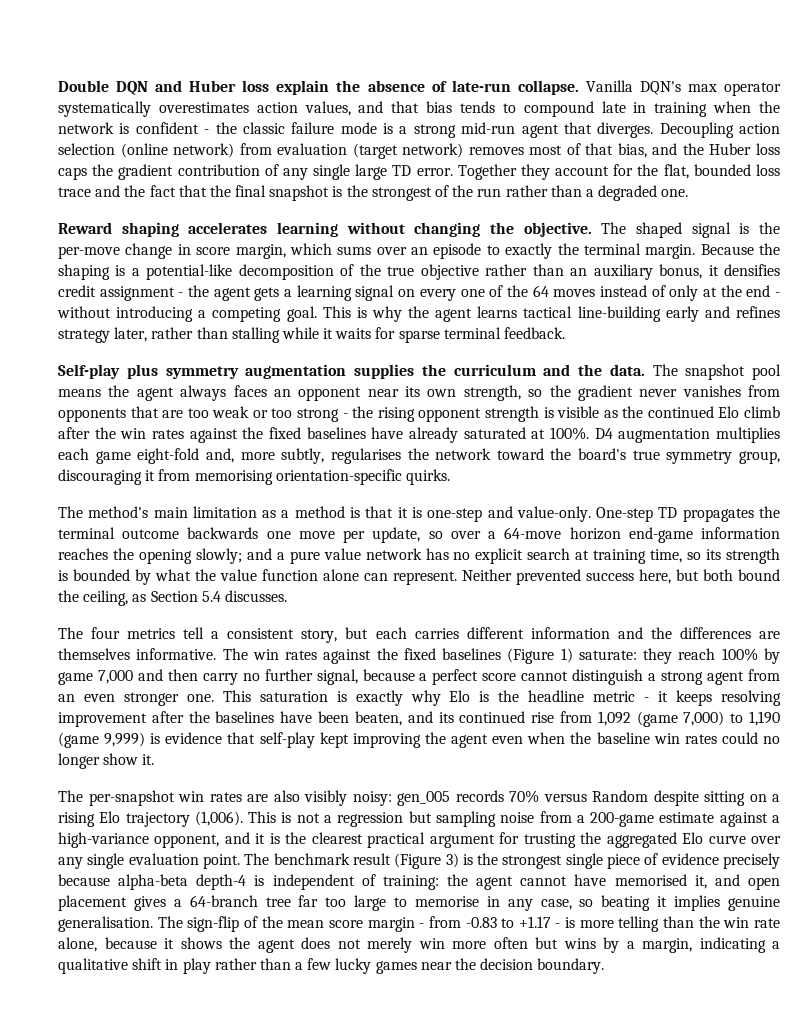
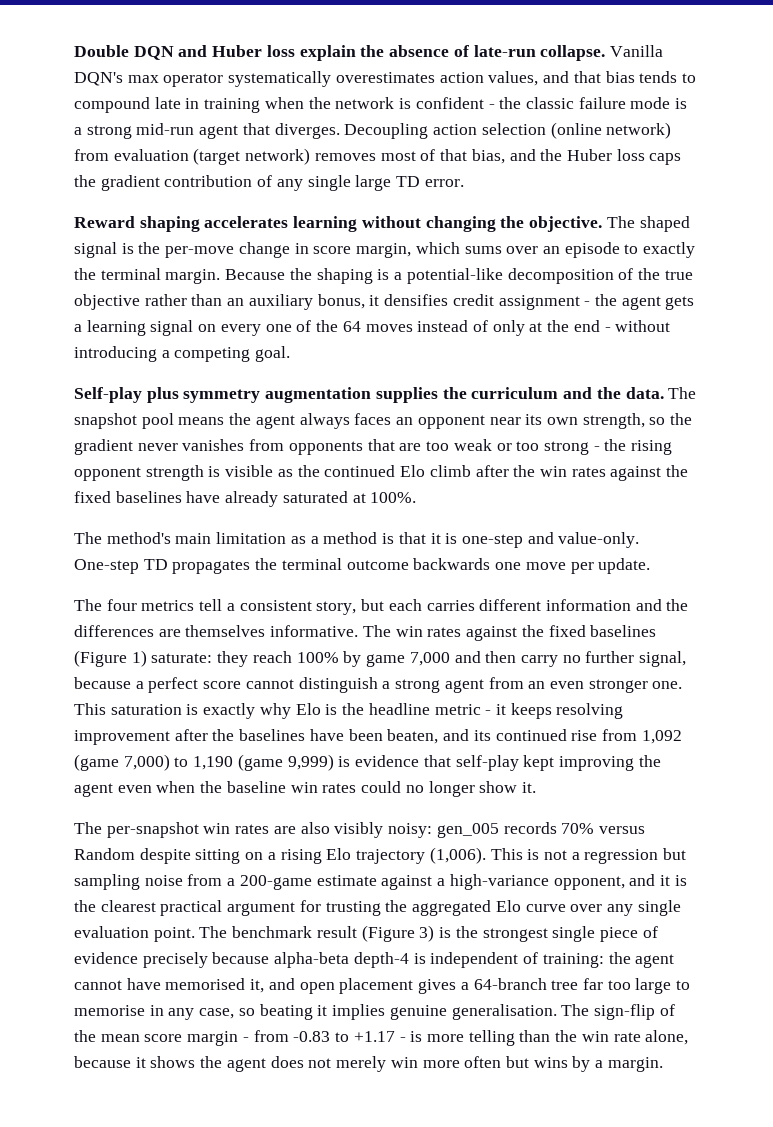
[457,164,780,180] [58,185,689,201] Together they account for the flat, bounded loss trace and the fact that the final snapshot is the strongest of the run rather than a degraded one. -> (464, 183) none
[322,306,780,322] [58,327,566,343] This is why the agent learns tactical line-building early and refines strategy later, rather than stalling while it waits for sparse terminal feedback. -> (291, 354) none
[594,427,780,443] [58,448,780,464] [58,469,450,485] D4 augmentation multiplies each game eight-fold and, more subtly, regularises the network toward the board's true symmetry group, discouraging it from memorising orientation-specific quirks. -> (417, 497) none
[372,527,780,543] [58,548,781,564] [58,569,780,585] [58,590,287,606] update, so over a 64-move horizon end-game information reaches the opening slowly; and a pure value network has no explicit search at training time, so its strength is bounded by what the value function alone can represent. Neither prevented success here, but both bound the ceiling, as Section 5.4 discusses. -> [598,558,651,574] update.
[642,937,780,953] [58,958,605,974] margin, indicating a qualitative shift in play rather than a few lucky games near the decision boundary. -> [607,1057,663,1072] margin.

